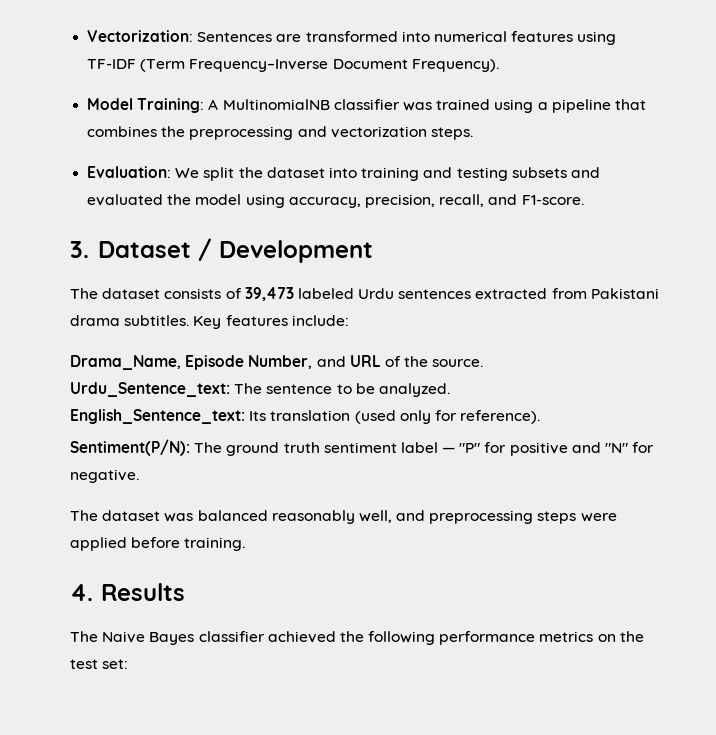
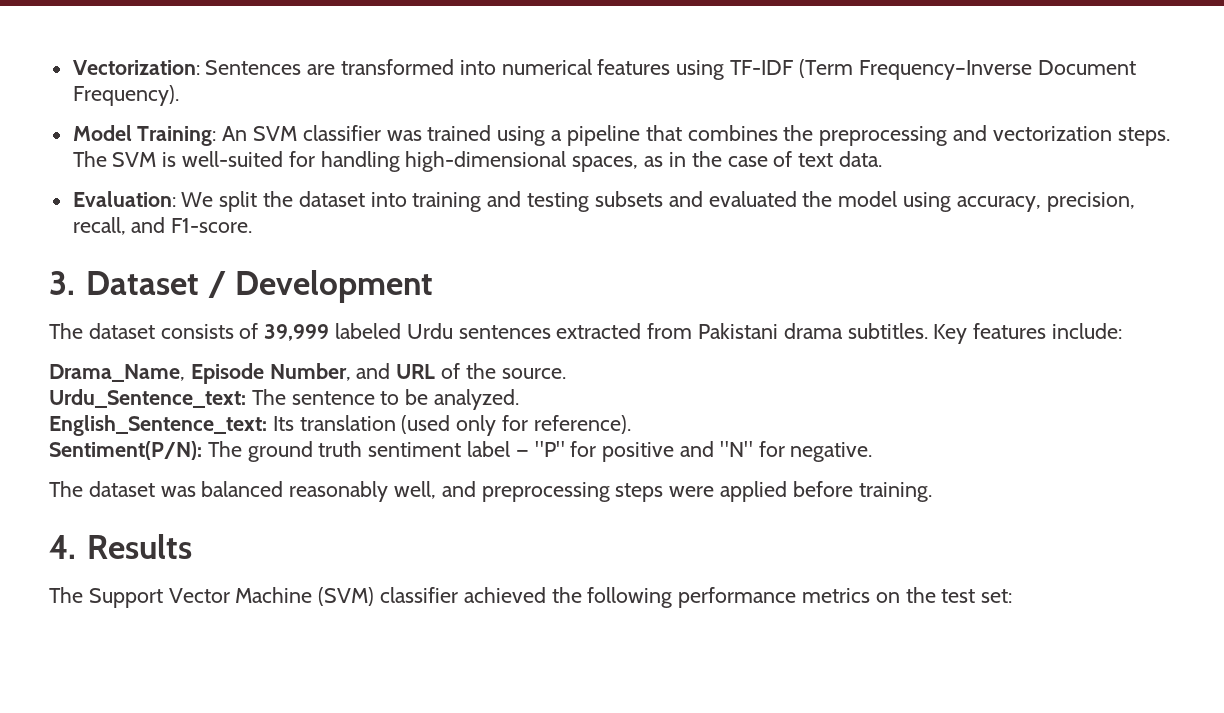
[208,99,330,110] A MultinomialNB -> [222,126,298,141] An SVM
(473, 133) none -> [72,151,882,172] The SVM is well-suited for handling high-dimensional spaces, as in the case of text data.
[244,287,294,301] 39,473 -> [264,324,330,341] 39,999
[102,631,195,645] Naive Bayes -> [88,587,375,608] Support Vector Machine (SVM)

